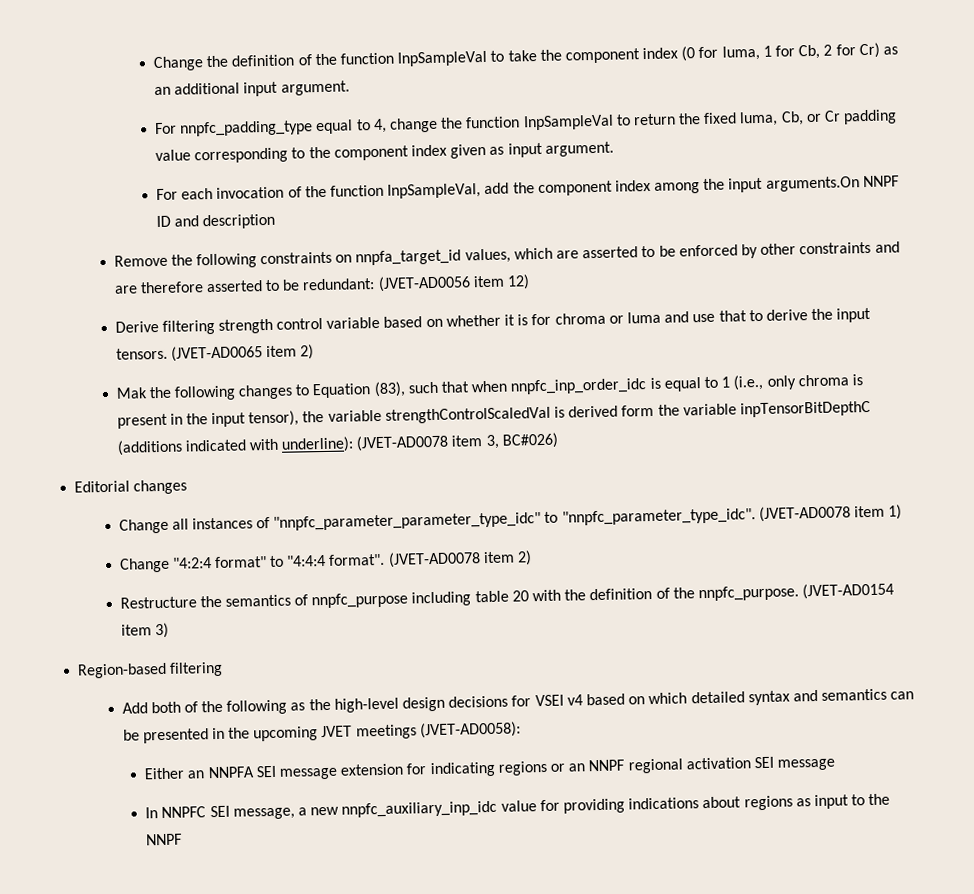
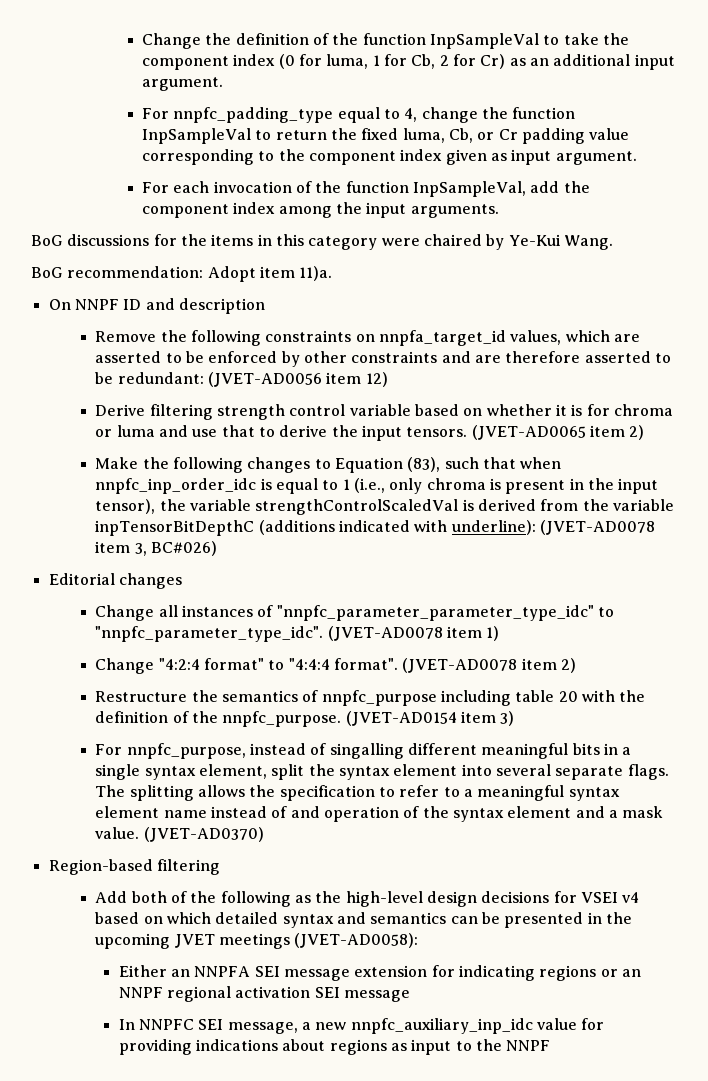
[765,176,860,192] arguments.On -> [410,204,499,218] [31,234,613,250] [31,266,333,282] [48,299,71,310] arguments. // BoG discussions for the items in this category were chaired by Ye-Kui Wang. // BoG recommendation: Adopt item 11)a. // On
[115,387,148,399] Mak -> [95,457,139,469] Make
[621,404,655,417] form -> [540,499,579,511] from
(169, 630) none -> [95,743,632,759] [95,764,669,780] [95,785,620,801] [95,806,664,822] [95,827,264,842] // For nnpfc_purpose, instead of singalling different meaningful bits in a single syntax element, split the syntax element into several separate flags. The splitting allows the specification to refer to a meaningful syntax element name instead of and operation of the syntax element and a mask value. (JVET-AD0370)

